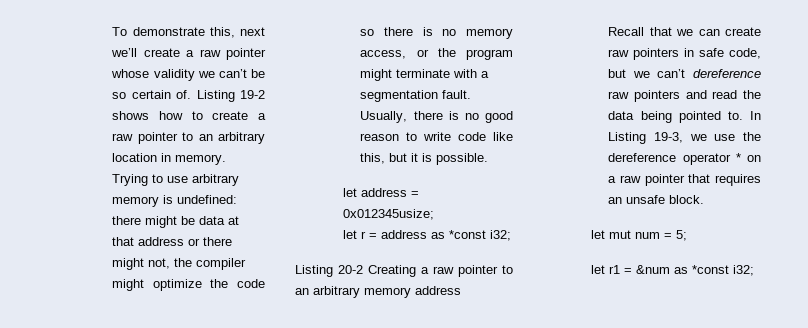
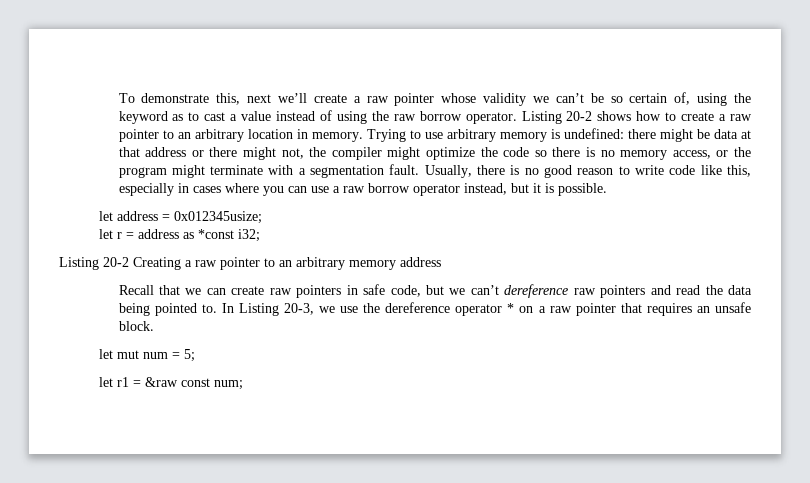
[176,90,265,102] of. Listing 19-2 -> [674,92,751,106] [118,110,593,124] of, using the keyword as to cast a value instead of using the raw borrow operator. Listing 20-2
(386, 158) none -> [118,183,507,196] especially in cases where you can use a raw borrow operator instead,
[654,132,684,143] 19-3, -> [283,303,314,315] 20-3,
[636,265,755,276] &num as *const i32; -> [144,377,243,390] &raw const num;

